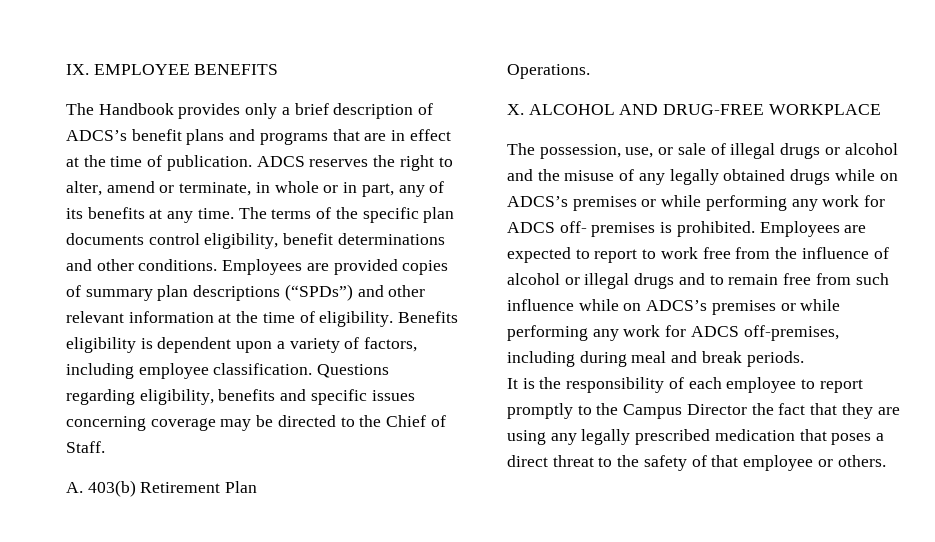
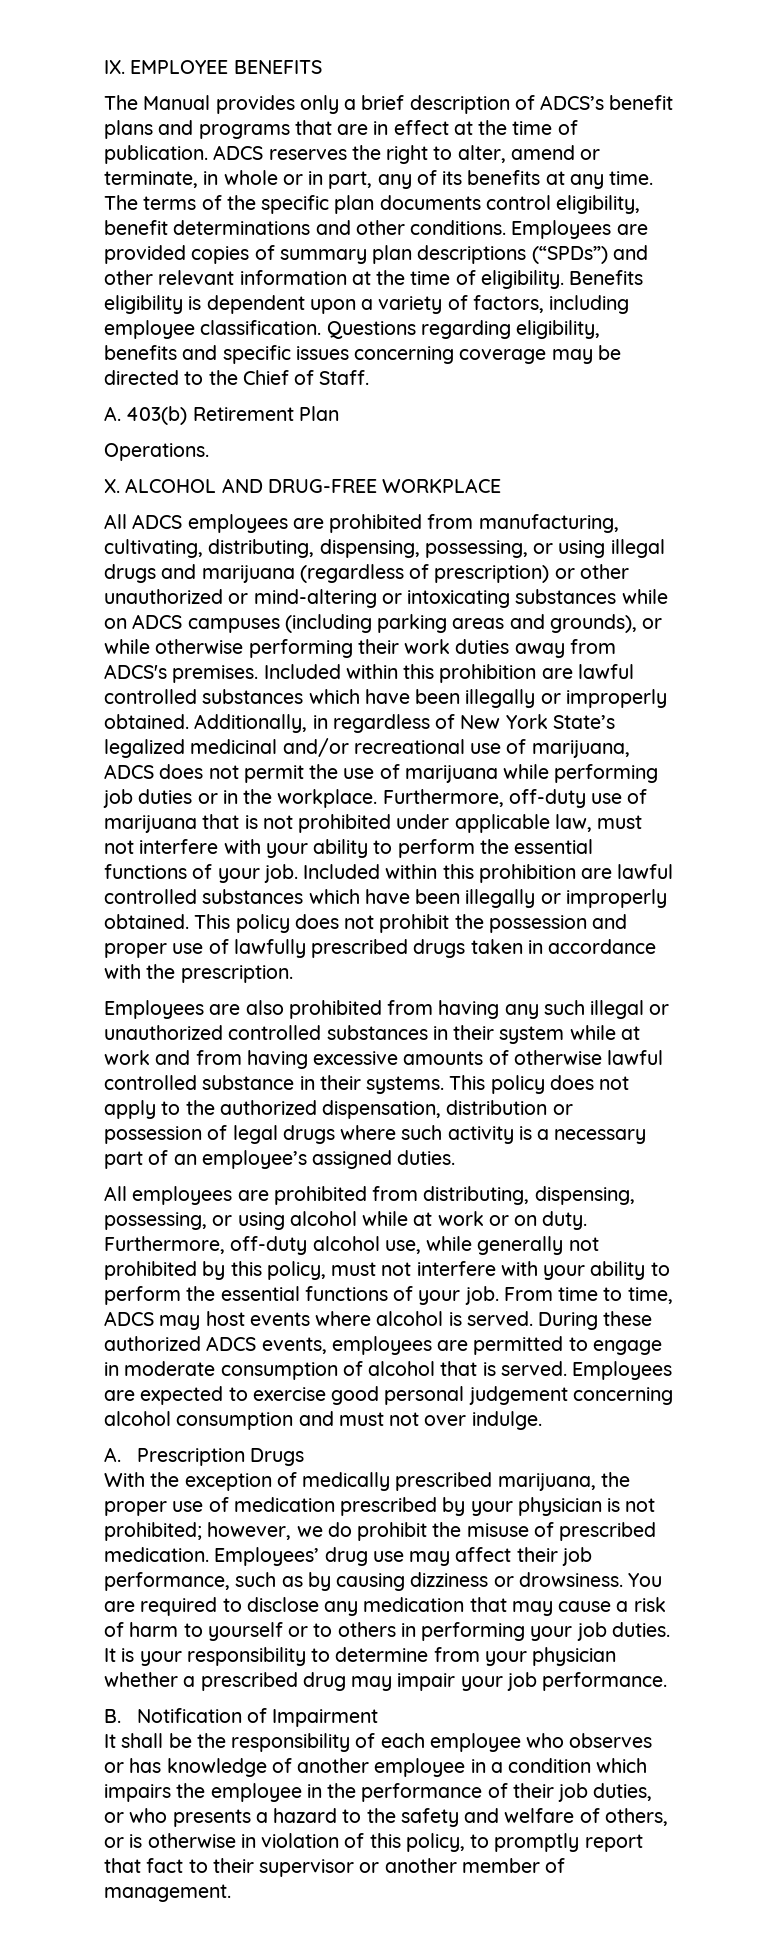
[98,103,174,115] Handbook -> [143,95,211,110] Manual
[507,143,898,159] [507,169,898,185] [507,195,886,211] [507,221,867,237] [507,247,889,263] [507,273,889,289] [507,299,841,315] [507,325,839,341] [507,351,804,367] [507,378,535,389] The possession, use, or sale of illegal drugs or alcohol and the misuse of any legally obtained drugs while on ADCS’s premises or while performing any work for ADCS off- premises is prohibited. Employees are expected to report to work free from the influence of alcohol or illegal drugs and to remain free from such influence while on ADCS’s premises or while performing any work for ADCS off-premises, including during meal and break periods. // It is -> [104,514,619,533] [104,539,665,558] [104,564,629,583] [104,589,668,608] [104,614,663,633] [104,639,616,658] [104,664,634,683] [104,689,667,708] [104,714,615,733] [104,738,630,758] [104,764,659,783] [103,789,648,808] [104,814,643,833] [104,839,594,858] [104,864,674,883] [104,889,667,908] [104,914,628,933] [104,939,657,958] [104,964,293,983] [104,1000,670,1019] [104,1025,640,1044] [104,1050,664,1069] [104,1075,630,1094] [104,1100,573,1119] [104,1125,647,1144] [104,1150,456,1169] [104,1186,635,1205] [104,1211,588,1230] [104,1236,599,1255] [104,1261,670,1280] [104,1286,673,1305] [104,1311,653,1330] [104,1336,662,1355] [104,1361,673,1380] [104,1386,673,1405] [104,1411,542,1430] [104,1447,304,1466] [104,1472,630,1491] [104,1497,656,1516] [104,1522,657,1541] [104,1547,592,1566] [104,1572,663,1591] [104,1597,666,1616] [104,1622,670,1641] [104,1647,617,1666] [104,1672,668,1691] [104,1708,379,1727] [104,1733,192,1748] All ADCS employees are prohibited from manufacturing, cultivating, distributing, dispensing, possessing, or using illegal drugs and marijuana (regardless of prescription) or other unauthorized or mind-altering or intoxicating substances while on ADCS campuses (including parking areas and grounds), or while otherwise performing their work duties away from ADCS's premises. Included within this prohibition are lawful controlled substances which have been illegally or improperly obtained. Additionally, in regardless of New York State’s legalized medicinal and/or recreational use of marijuana, ADCS does not permit the use of marijuana while performing job duties or in the workplace. Furthermore, off-duty use of marijuana that is not prohibited under applicable law, must not interfere with your ability to perform the essential functions of your job. Included within this prohibition are lawful controlled substances which have been illegally or improperly obtained. This policy does not prohibit the possession and proper use of lawfully prescribed drugs taken in accordance with the prescription. // Employees are also prohibited from having any such illegal or unauthorized controlled substances in their system while at work and from having excessive amounts of otherwise lawful controlled substance in their systems. This policy does not apply to the authorized dispensation, distribution or possession of legal drugs where such activity is a necessary part of an employee’s assigned duties. // All employees are prohibited from distributing, dispensing, possessing, or using alcohol while at work or on duty. Furthermore, off-duty alcohol use, while generally not prohibited by this policy, must not interfere with your ability to perform the essential functions of your job. From time to time, ADCS may host events where alcohol is served. During these authorized ADCS events, employees are permitted to engage in moderate consumption of alcohol that is served. Employees are expected to exercise good personal judgement concerning alcohol consumption and must not over indulge. // A. Prescription Drugs // With the exception of medically prescribed marijuana, the proper use of medication prescribed by your physician is not prohibited; however, we do prohibit the misuse of prescribed medication. Employees’ drug use may affect their job performance, such as by causing dizziness or drowsiness. You are required to disclose any medication that may cause a risk of harm to yourself or to others in performing your job duties. It is your responsibility to determine from your physician whether a prescribed drug may impair your job performance. // B. Notification of Impairment // It shall be
[801,379,863,393] [507,403,900,419] [507,429,885,445] [507,455,886,471] to report promptly to the Campus Director the fact that they are using any legally prescribed medication that poses a direct threat to the safety of that employee or others. -> [526,1733,653,1748] [104,1758,648,1777] [104,1783,653,1802] [104,1808,668,1827] [104,1833,643,1852] [104,1858,566,1877] [104,1884,231,1902] who observes or has knowledge of another employee in a condition which impairs the employee in the performance of their job duties, or who presents a hazard to the safety and welfare of others, or is otherwise in violation of this policy, to promptly report that fact to their supervisor or another member of management.

